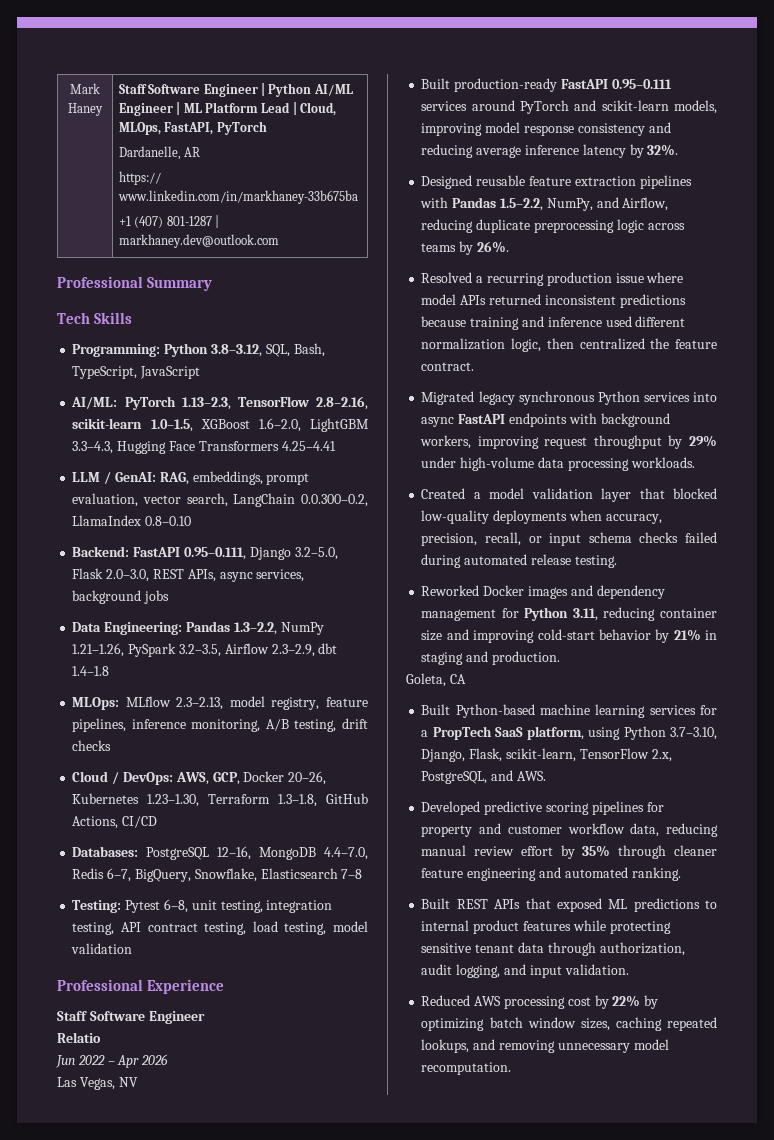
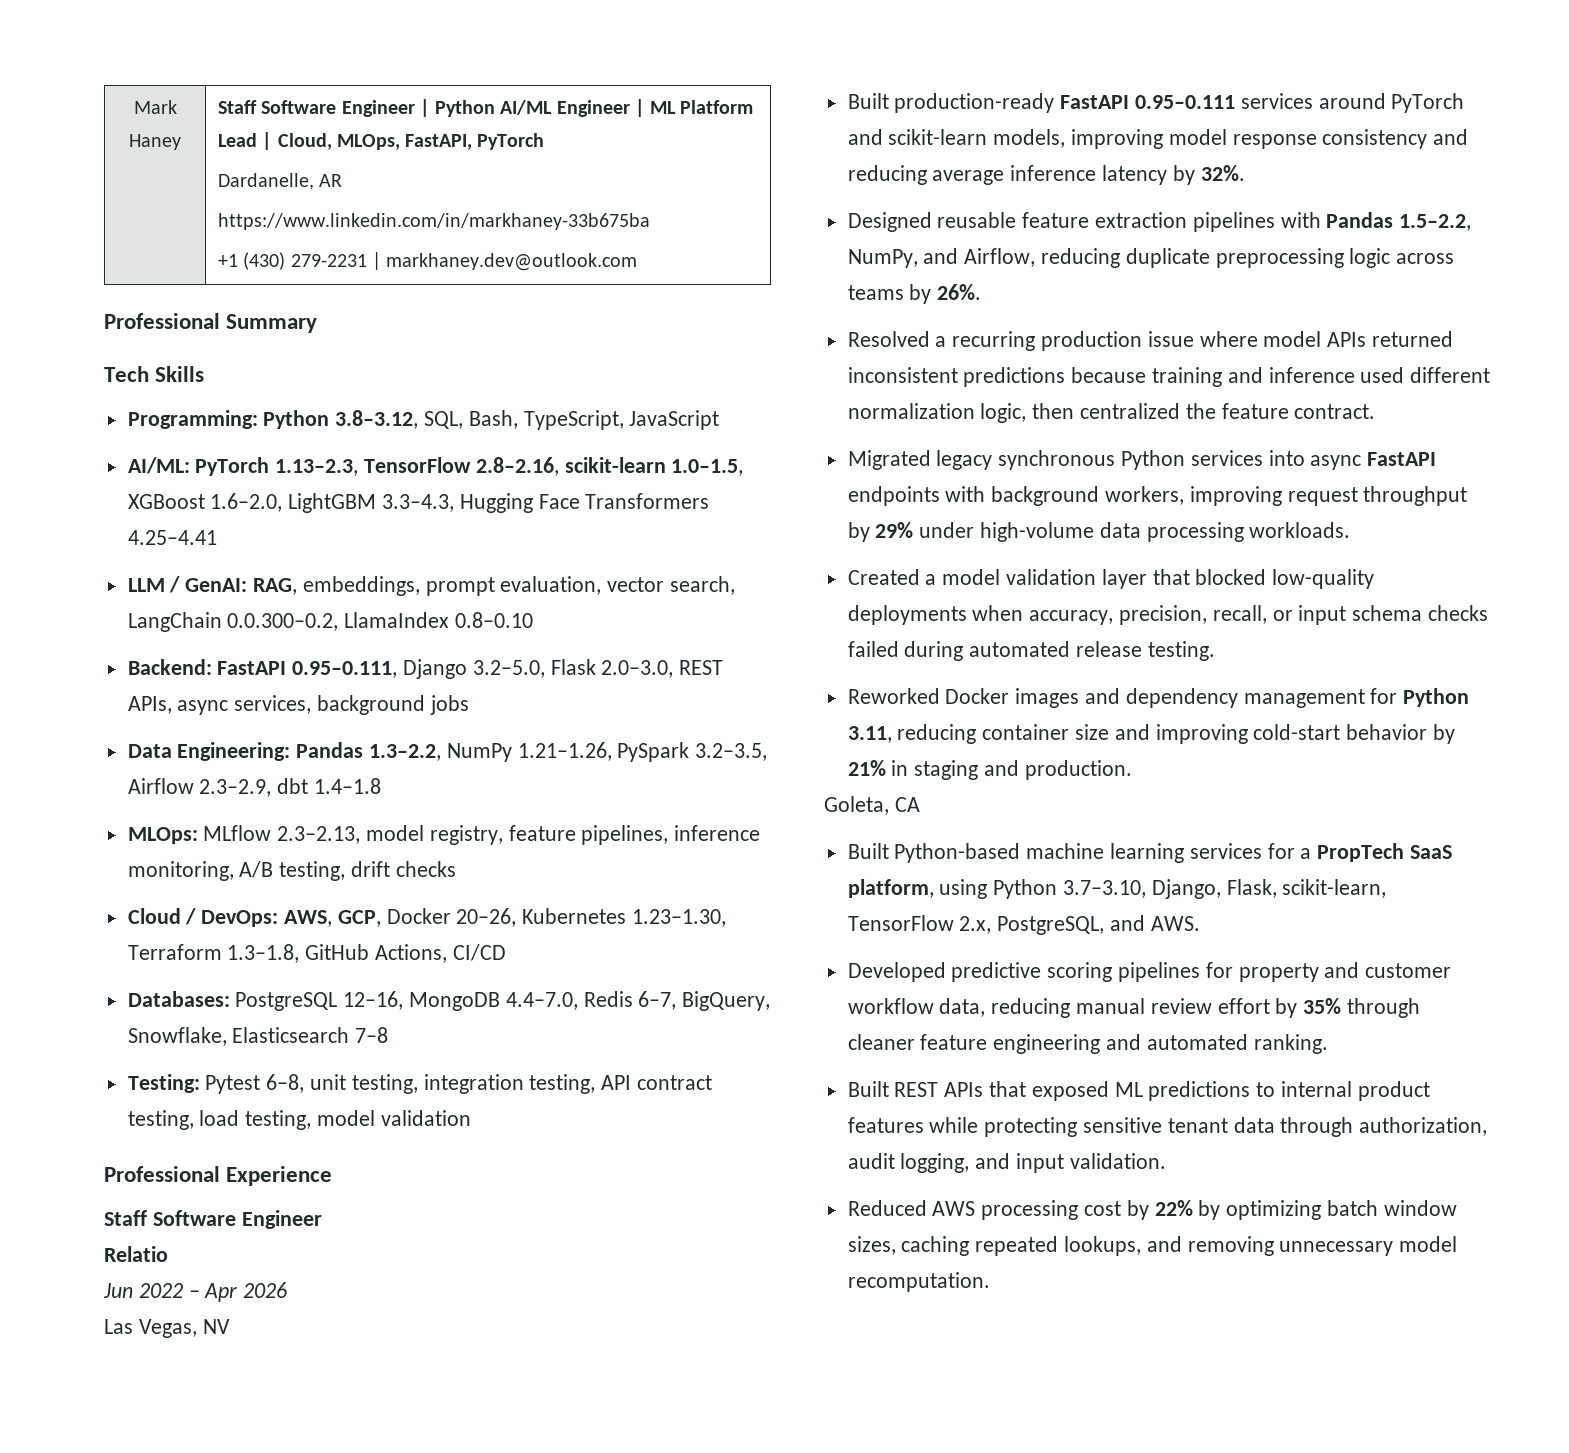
[118,171,161,185] [117,190,358,204] https:// www.linkedin.com/in/markhaney-33b675ba -> [218,213,651,230] https://www.linkedin.com/in/markhaney-33b675ba
[134,216,212,228] (407) 801-1287 -> [243,252,367,270] (430) 279-2231

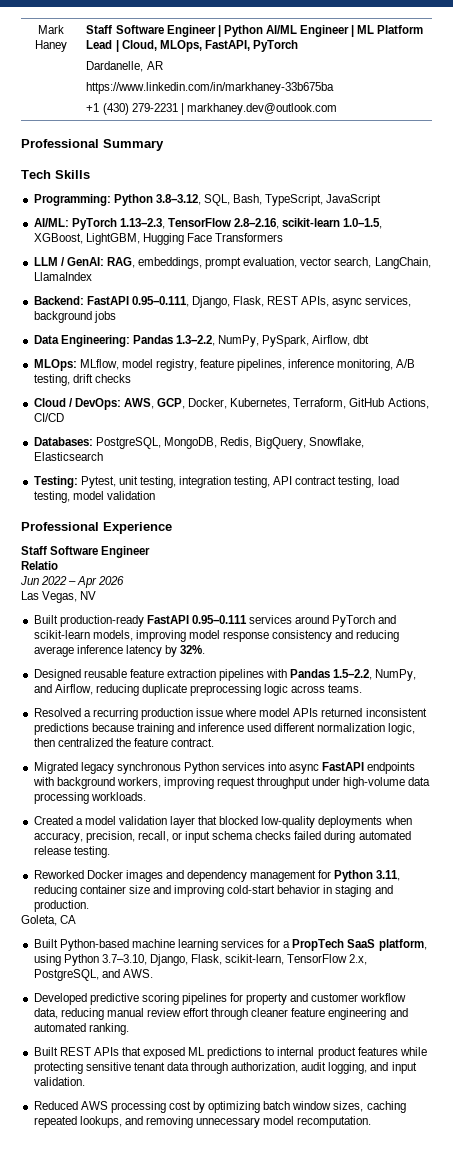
[127,493,455,513] XGBoost 1.6–2.0, LightGBM 3.3–4.3, -> [33,233,140,245] XGBoost, LightGBM,
[127,530,217,545] 4.25–4.41 -> (284, 237) none
[127,612,339,632] LangChain 0.0.300–0.2, -> [374,257,431,269] LangChain,
[455,612,534,628] 0.8–0.10 -> (92, 276) none
[403,659,674,679] Django 3.2–5.0, Flask 2.0–3.0, -> [191,296,265,308] Django, Flask,
[446,742,768,762] [127,778,272,797] NumPy 1.21–1.26, PySpark 3.2–3.5, Airflow 2.3–2.9, -> [218,335,351,347] NumPy, PySpark, Airflow,
[314,778,382,794] 1.4–1.8 -> (370, 339) none
[203,825,361,844] MLflow 2.3–2.13, -> [79,359,119,370] MLflow,
[386,908,727,927] [127,944,506,963] [127,991,677,1011] Docker 20–26, Kubernetes 1.23–1.30, Terraform 1.3–1.8, GitHub Actions, CI/CD // Databases: PostgreSQL 12–16, MongoDB 4.4–7.0, Redis 6–7, -> [188,398,429,409] [33,413,64,422] [33,437,252,449] Docker, Kubernetes, Terraform, GitHub Actions, CI/CD // Databases: PostgreSQL, MongoDB, Redis,
[355,1027,389,1043] 7–8 -> (103, 456) none
[205,1074,305,1094] Pytest 6–8, -> [80,476,116,488] Pytest,
[847,284,982,304] teams by 26%. -> [328,684,363,693] teams.
[847,522,914,542] by 29% -> (311, 783) none
[1433,724,1456,744] [847,760,886,776] by 21% -> (321, 889) none
[1275,998,1342,1018] by 35% -> (210, 1012) none
[1154,1200,1221,1220] 22% by -> (206, 1107) none

